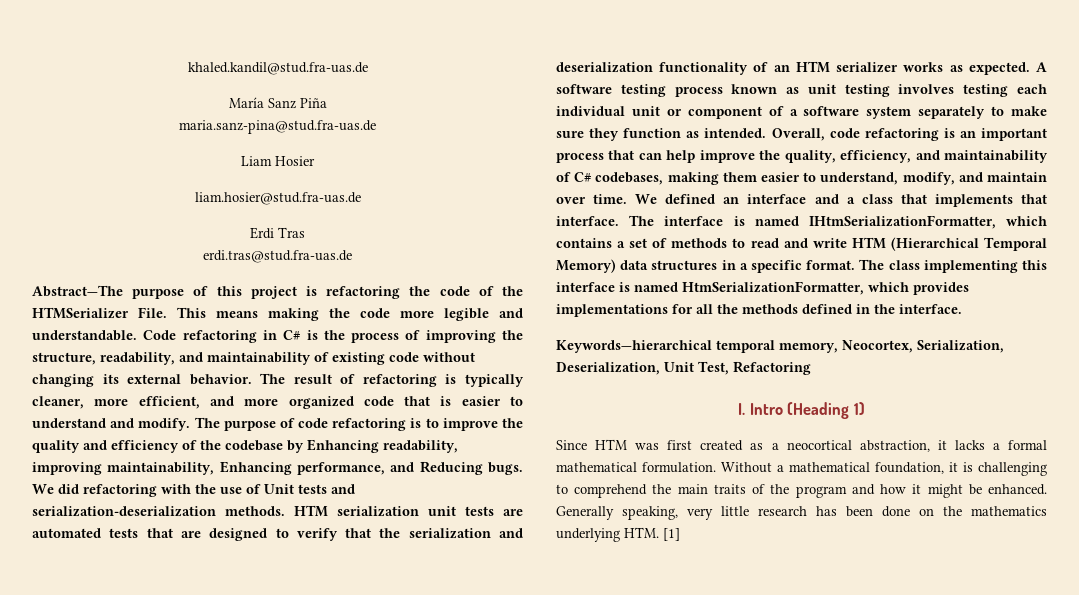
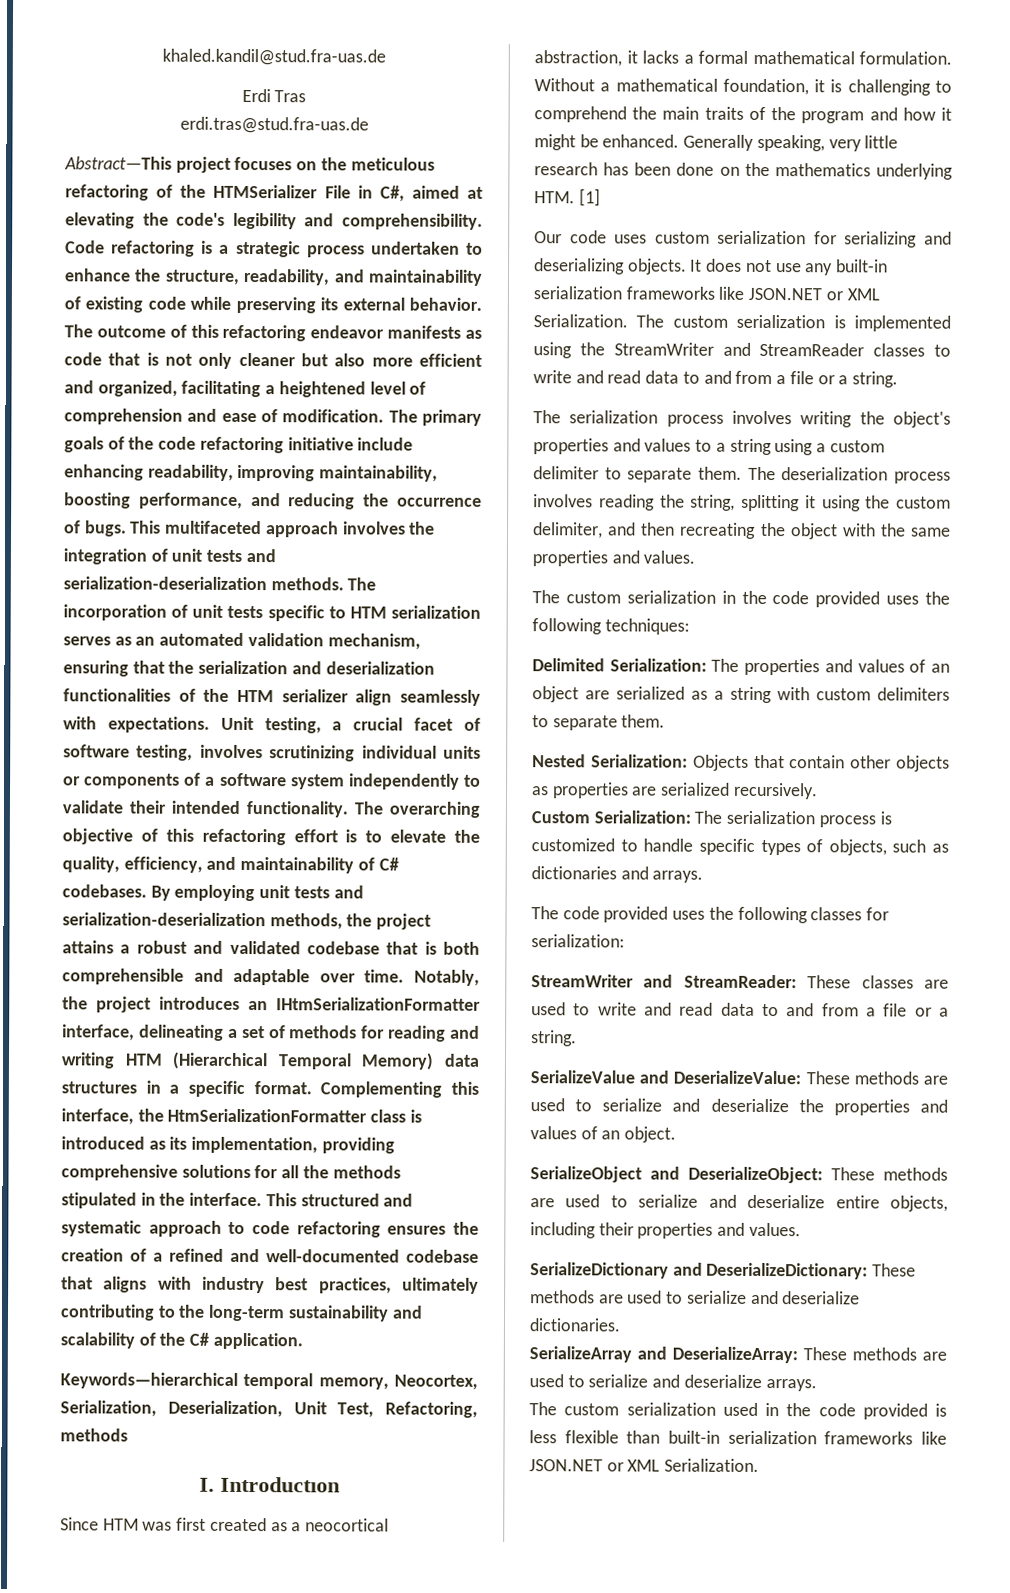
[228,97,327,109] [179,120,376,134] [241,156,315,166] [194,192,361,205] [250,227,305,239] [203,250,352,263] [32,285,523,299] [32,307,523,321] [32,330,496,343] María Sanz Piña // maria.sanz-pina@stud.fra-uas.de // Liam Hosier // liam.hosier@stud.fra-uas.de // Erdi Tras // erdi.tras@stud.fra-uas.de // Abstract—The purpose of this project is refactoring the code of the HTMSerializer File. This means making the code more legible and understandable. Code refactoring in C# is the process of improving -> [241,88,307,103] [179,116,369,134] [64,156,435,173] [65,184,483,202] [65,212,483,230] [65,240,483,258] [64,268,131,282] Erdi Tras // erdi.tras@stud.fra-uas.de // Abstract—This project focuses on the meticulous refactoring of the HTMSerializer File in C#, aimed at elevating the code's legibility and comprehensibility. Code refactoring is a strategic process undertaken to enhance
[423,352,475,362] [32,374,94,387] without changing -> [190,296,316,314] while preserving
[293,374,524,387] [32,396,523,409] [32,417,523,431] [32,439,379,453] result of refactoring is typically cleaner, more efficient, and more organized code that is easier to understand and modify. The purpose of code refactoring is to improve the quality and efficiency of the codebase by Enhancing -> [96,324,482,342] [64,352,482,369] [64,380,427,398] [64,408,482,426] [64,436,414,454] [64,464,144,481] outcome of this refactoring endeavor manifests as code that is not only cleaner but also more efficient and organized, facilitating a heightened level of comprehension and ease of modification. The primary goals of the code refactoring initiative include enhancing
[219,461,292,475] Enhancing -> [64,492,131,509] boosting
[419,461,523,475] [32,484,355,497] [32,505,523,517] [32,528,338,541] Reducing bugs. We did refactoring with the use of Unit tests and serialization-deserialization methods. HTM serialization unit tests are automated tests that are designed to verify -> [288,493,483,510] [64,520,436,538] [63,548,276,565] [63,576,377,591] [63,604,482,622] [63,632,421,650] [63,660,129,677] reducing the occurrence of bugs. This multifaceted approach involves the integration of unit tests and serialization-deserialization methods. The incorporation of unit tests specific to HTM serialization serves as an automated validation mechanism, ensuring
[659,61,1047,75] [556,84,1047,97] [556,106,1047,119] [556,128,1047,141] [556,150,755,163] functionality of an HTM serializer works as expected. A software testing process known as unit testing involves testing each individual unit or component of a software system separately to make sure they function as intended. Overall, code refactoring is an important process that can help improve -> [63,688,481,706] [63,716,481,734] [63,744,481,762] [63,772,481,790] [62,800,480,818] [62,828,447,846] functionalities of the HTM serializer align seamlessly with expectations. Unit testing, a crucial facet of software testing, involves scrutinizing individual units or components of a software system independently to validate their intended functionality. The overarching objective of this refactoring effort is to elevate
[595,172,1047,185] [556,194,1047,207] [556,215,1047,229] [556,238,847,248] codebases, making them easier to understand, modify, and maintain over time. We defined an interface and a class that implements that interface. The interface is named IHtmSerializationFormatter, which contains a set of methods to read and write -> [62,884,364,902] [62,912,432,930] [62,940,480,955] [62,968,481,986] [62,996,481,1013] [62,1024,480,1042] [61,1052,115,1069] codebases. By employing unit tests and serialization-deserialization methods, the project attains a robust and validated codebase that is both comprehensible and adaptable over time. Notably, the project introduces an IHtmSerializationFormatter interface, delineating a set of methods for reading and writing
[859,259,1047,273] [556,281,969,295] [556,304,668,317] The class implementing this interface is named HtmSerializationFormatter, which provides implementations -> [320,1081,479,1098] [61,1108,422,1125] [61,1136,395,1154] [61,1164,251,1181] Complementing this interface, the HtmSerializationFormatter class is introduced as its implementation, providing comprehensive solutions
[802,304,852,314] defined -> [61,1192,137,1209] stipulated
(962, 309) none -> [265,1193,414,1207] [61,1220,479,1238] [61,1248,479,1263] [61,1276,479,1294] [60,1304,423,1322] [60,1332,303,1350] This structured and systematic approach to code refactoring ensures the creation of a refined and well-documented codebase that aligns with industry best practices, ultimately contributing to the long-term sustainability and scalability of the C# application.
[733,361,811,375] Refactoring -> [385,1401,478,1418] [60,1428,128,1442] Refactoring, methods
[749,402,865,419] Intro (Heading 1) -> [219,1476,340,1493] Introductıon
(680, 534) none -> [534,230,952,248] [534,258,889,276] [533,286,880,301] [533,314,951,332] [533,342,951,359] [533,370,898,388] [533,410,951,428] [533,438,885,456] [533,466,951,484] [533,494,951,512] [532,522,951,540] [532,550,696,567] [532,590,950,608] [532,618,690,635] [532,658,950,676] [532,686,950,704] [532,714,666,731] [532,754,950,772] [532,782,818,800] [531,810,892,828] [531,838,949,856] [531,866,704,883] [531,906,890,924] [531,934,625,948] [531,974,949,989] [531,1002,949,1017] [531,1030,577,1047] [530,1070,948,1085] [530,1098,948,1116] [530,1126,677,1143] [530,1166,948,1184] [530,1194,948,1212] [530,1222,801,1239] [530,1262,917,1280] [530,1290,861,1305] [529,1318,620,1332] [529,1346,947,1364] [529,1374,817,1392] [529,1402,947,1420] [529,1430,947,1445] [529,1458,760,1472] // Our code uses custom serialization for serializing and deserializing objects. It does not use any built-in serialization frameworks like JSON.NET or XML Serialization. The custom serialization is implemented using the StreamWriter and StreamReader classes to write and read data to and from a file or a string. // The serialization process involves writing the object's properties and values to a string using a custom delimiter to separate them. The deserialization process involves reading the string, splitting it using the custom delimiter, and then recreating the object with the same properties and values. // The custom serialization in the code provided uses the following techniques: // Delimited Serialization: The properties and values of an object are serialized as a string with custom delimiters to separate them. // Nested Serialization: Objects that contain other objects as properties are serialized recursively. // Custom Serialization: The serialization process is customized to handle specific types of objects, such as dictionaries and arrays. // The code provided uses the following classes for serialization: // StreamWriter and StreamReader: These classes are used to write and read data to and from a file or a string. // SerializeValue and DeserializeValue: These methods are used to serialize and deserialize the properties and values of an object. // SerializeObject and DeserializeObject: These methods are used to serialize and deserialize entire objects, including their properties and values. // SerializeDictionary and DeserializeDictionary: These methods are used to serialize and deserialize dictionaries. // SerializeArray and DeserializeArray: These methods are used to serialize and deserialize arrays. // The custom serialization used in the code provided is less flexible than built-in serialization frameworks like JSON.NET or XML Serialization.

